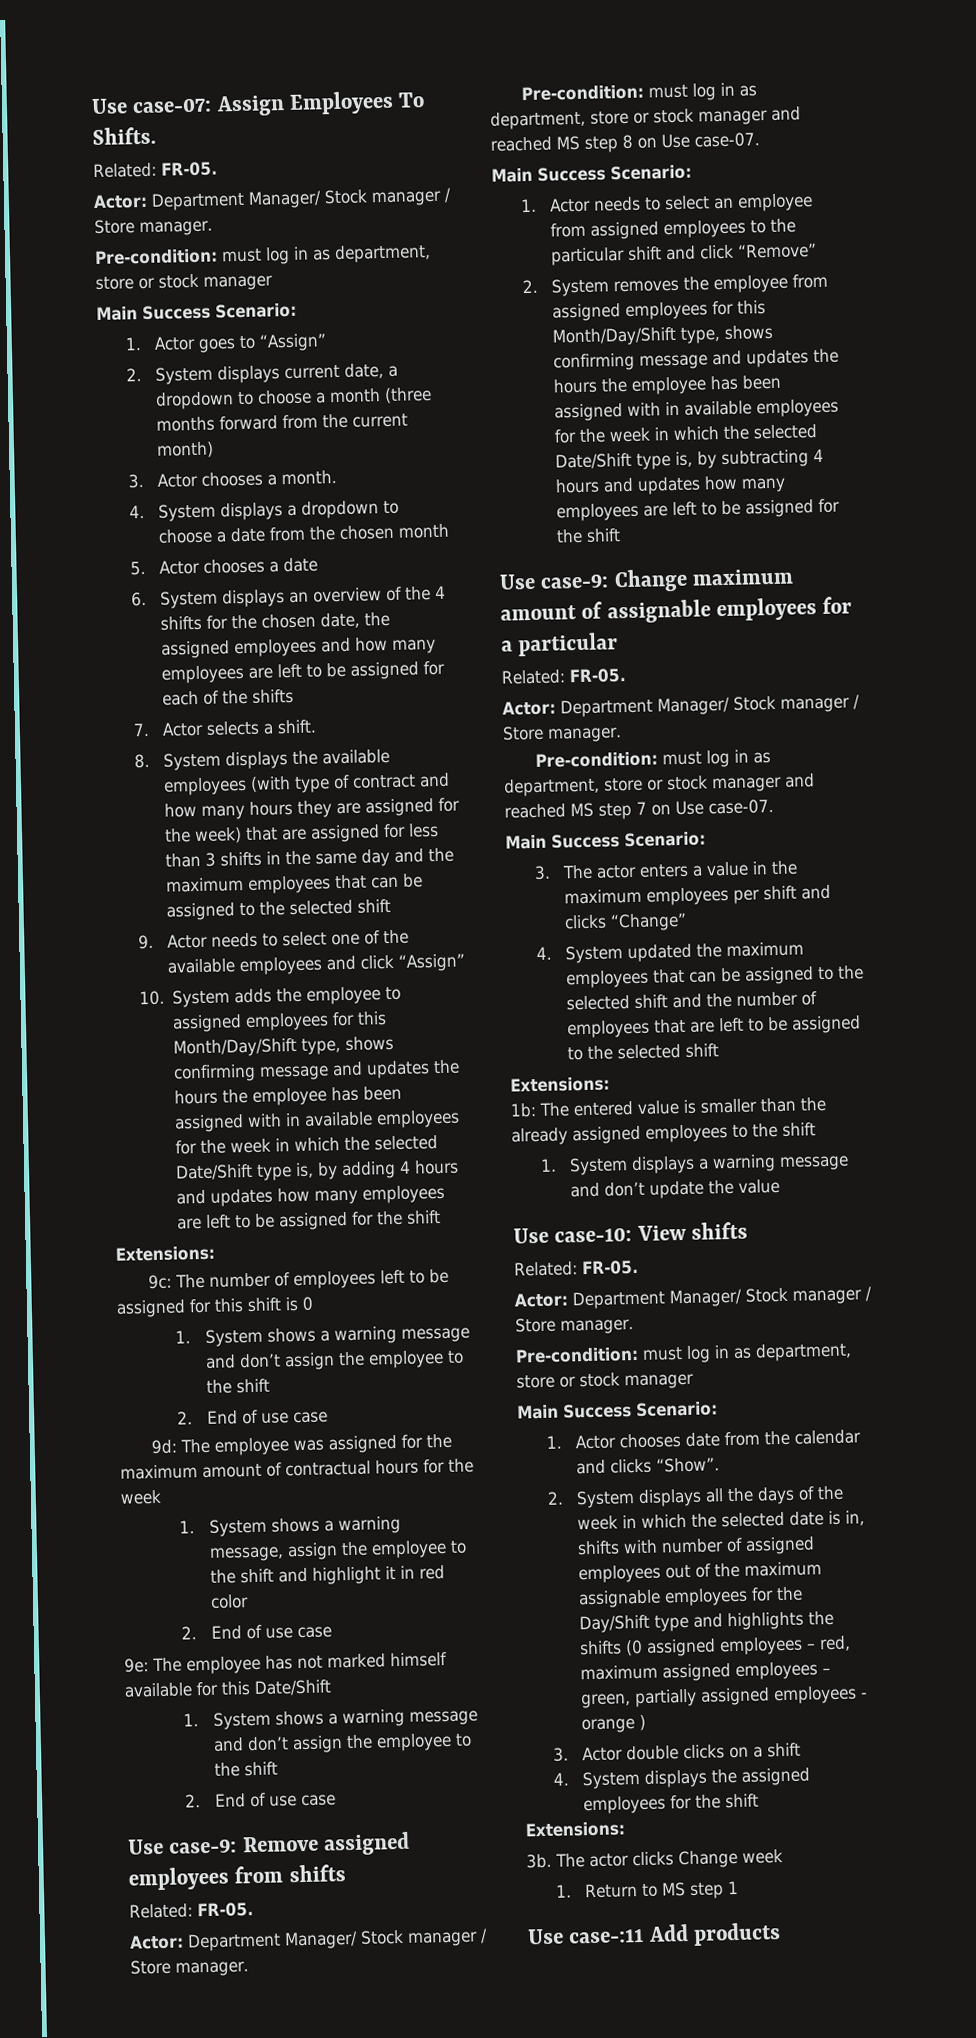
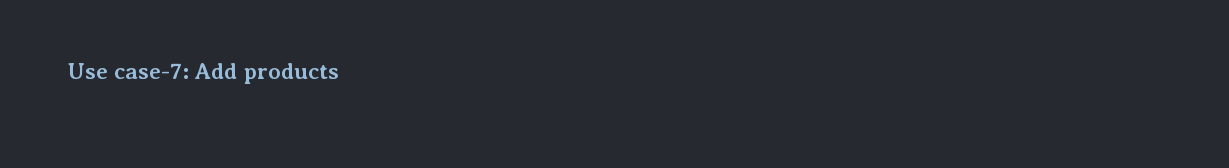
[91,90,426,117] [92,126,156,146] [93,161,218,179] [93,187,452,211] [94,219,213,237] [94,244,431,265] [95,273,273,291] [96,302,297,321] [125,333,328,353] [126,363,399,385] [155,387,433,410] [156,413,409,432] [156,441,215,459] [128,470,338,489] [129,500,400,522] [158,523,450,544] [130,557,319,576] [131,585,447,609] [160,611,391,631] [161,636,437,659] [161,660,446,684] [162,688,295,706] [133,719,318,737] [134,748,391,771] [163,772,451,796] [164,797,461,820] [164,822,440,845] [165,847,455,868] [166,873,424,894] [166,898,392,921] [138,929,410,950] [167,953,466,976] [139,986,402,1008] [172,1011,388,1033] [173,1035,395,1058] [173,1059,461,1083] [174,1085,403,1106] [174,1109,461,1133] [175,1135,439,1155] [175,1159,460,1181] [176,1184,446,1207] [177,1210,442,1231] [115,1245,215,1262] [148,1268,450,1290] [116,1296,314,1318] [175,1325,470,1347] [204,1350,464,1371] [205,1378,270,1394] [177,1409,328,1425] [151,1433,453,1456] [120,1458,474,1480] [120,1489,161,1505] [179,1515,401,1537] [208,1539,467,1562] [209,1565,445,1585] [209,1594,249,1609] [181,1624,332,1640] [124,1652,447,1675] [124,1679,331,1698] [183,1708,478,1730] [212,1732,472,1754] [213,1761,278,1777] [185,1792,336,1808] [127,1831,411,1856] [128,1864,346,1891] [129,1902,254,1919] [129,1928,488,1952] [130,1959,249,1977] [521,82,758,102] [490,106,801,130] [490,132,760,153] [491,164,692,183] [520,193,814,213] [550,218,797,240] [551,243,818,266] [522,273,829,297] [552,300,767,322] [552,324,774,347] [553,348,840,372] [553,374,782,395] [554,398,840,422] [554,424,819,444] [555,448,825,470] [555,475,787,495] [556,498,841,522] [556,528,622,544] [499,568,795,593] [500,596,853,624] [501,632,619,657] [501,668,627,685] [502,694,860,718] [502,725,622,743] [535,749,772,768] [504,773,815,797] [504,799,774,820] [505,831,706,850] [534,860,799,880] [564,884,832,906] [564,912,688,932] [536,941,805,964] [566,965,865,989] [566,991,818,1011] [567,1015,862,1039] [567,1043,720,1061] [510,1076,610,1093] [510,1097,826,1118] [511,1122,816,1146] [540,1154,850,1176] [570,1178,781,1199] [513,1221,749,1244] [514,1259,639,1277] [514,1286,872,1310] [515,1317,634,1335] [515,1342,852,1364] [516,1372,694,1390] [517,1401,718,1420] [546,1429,862,1450] [576,1457,721,1475] [547,1485,845,1509] [577,1510,866,1531] [577,1536,816,1556] [578,1561,823,1584] [578,1586,804,1609] [579,1610,835,1634] [579,1635,852,1657] [580,1661,832,1682] [581,1685,869,1709] [581,1714,647,1734] [553,1742,802,1762] [553,1767,811,1790] [583,1793,760,1815] [525,1821,625,1838] [526,1849,783,1869] [555,1880,740,1899] [527,1928,645,1945] Use case-07: Assign Employees To Shifts. // Related: FR-05. // Actor: Department Manager/ Stock manager / Store manager. // Pre-condition: must log in as department, store or stock manager // Main Success Scenario: // 1. Actor goes to “Assign” // 2. System displays current date, a dropdown to choose a month (three months forward from the current month) // 3. Actor chooses a month. // 4. System displays a dropdown to choose a date from the chosen month // 5. Actor chooses a date // 6. System displays an overview of the 4 shifts for the chosen date, the assigned employees and how many employees are left to be assigned for each of the shifts // 7. Actor selects a shift. // 8. System displays the available employees (with type of contract and how many hours they are assigned for the week) that are assigned for less than 3 shifts in the same day and the maximum employees that can be assigned to the selected shift // 9. Actor needs to select one of the available employees and click “Assign” // 10. System adds the employee to assigned employees for this Month/Day/Shift type, shows confirming message and updates the hours the employee has been assigned with in available employees for the week in which the selected Date/Shift type is, by adding 4 hours and updates how many employees are left to be assigned for the shift // Extensions: // 9c: The number of employees left to be assigned for this shift is 0 // 1. System shows a warning message and don’t assign the employee to the shift // 2. End of use case // 9d: The employee was assigned for the maximum amount of contractual hours for the week // 1. System shows a warning message, assign the employee to the shift and highlight it in red color // 2. End of use case // 9e: The employee has not marked himself available for this Date/Shift // 1. System shows a warning message and don’t assign the employee to the shift // 2. End of use case // Use case-9: Remove assigned employees from shifts // Related: FR-05. // Actor: Department Manager/ Stock manager / Store manager. // Pre-condition: must log in as department, store or stock manager and reached MS step 8 on Use case-07. // Main Success Scenario: // 1. Actor needs to select an employee from assigned employees to the particular shift and click “Remove” // 2. System removes the employee from assigned employees for this Month/Day/Shift type, shows confirming message and updates the hours the employee has been assigned with in available employees for the week in which the selected Date/Shift type is, by subtracting 4 hours and updates how many employees are left to be assigned for the shift // Use case-9: Change maximum amount of assignable employees for a particular // Related: FR-05. // Actor: Department Manager/ Stock manager / Store manager. // Pre-condition: must log in as department, store or stock manager and reached MS step 7 on Use case-07. // Main Success Scenario: // 3. The actor enters a value in the maximum employees per shift and clicks “Change” // 4. System updated the maximum employees that can be assigned to the selected shift and the number of employees that are left to be assigned to the selected shift // Extensions: // 1b: The entered value is smaller than the already assigned employees to the shift // 1. System displays a warning message and don’t update the value // Use case-10: View shifts // Related: FR-05. // Actor: Department Manager/ Stock manager / Store manager. // Pre-condition: must log in as department, store or stock manager // Main Success Scenario: // 1. Actor chooses date from the calendar and clicks “Show”. // 2. System displays all the days of the week in which the selected date is in, shifts with number of assigned employees out of the maximum assignable employees for the Day/Shift type and highlights the shifts (0 assigned employees – red, maximum assigned employees – green, partially assigned employees - orange ) // 3. Actor double clicks on a shift // 4. System displays the assigned employees for the shift // Extensions: // 3b. The actor clicks Change week // 1. Return to MS step 1 // Use case-:11 -> [68,63,190,79] Use case-7:

